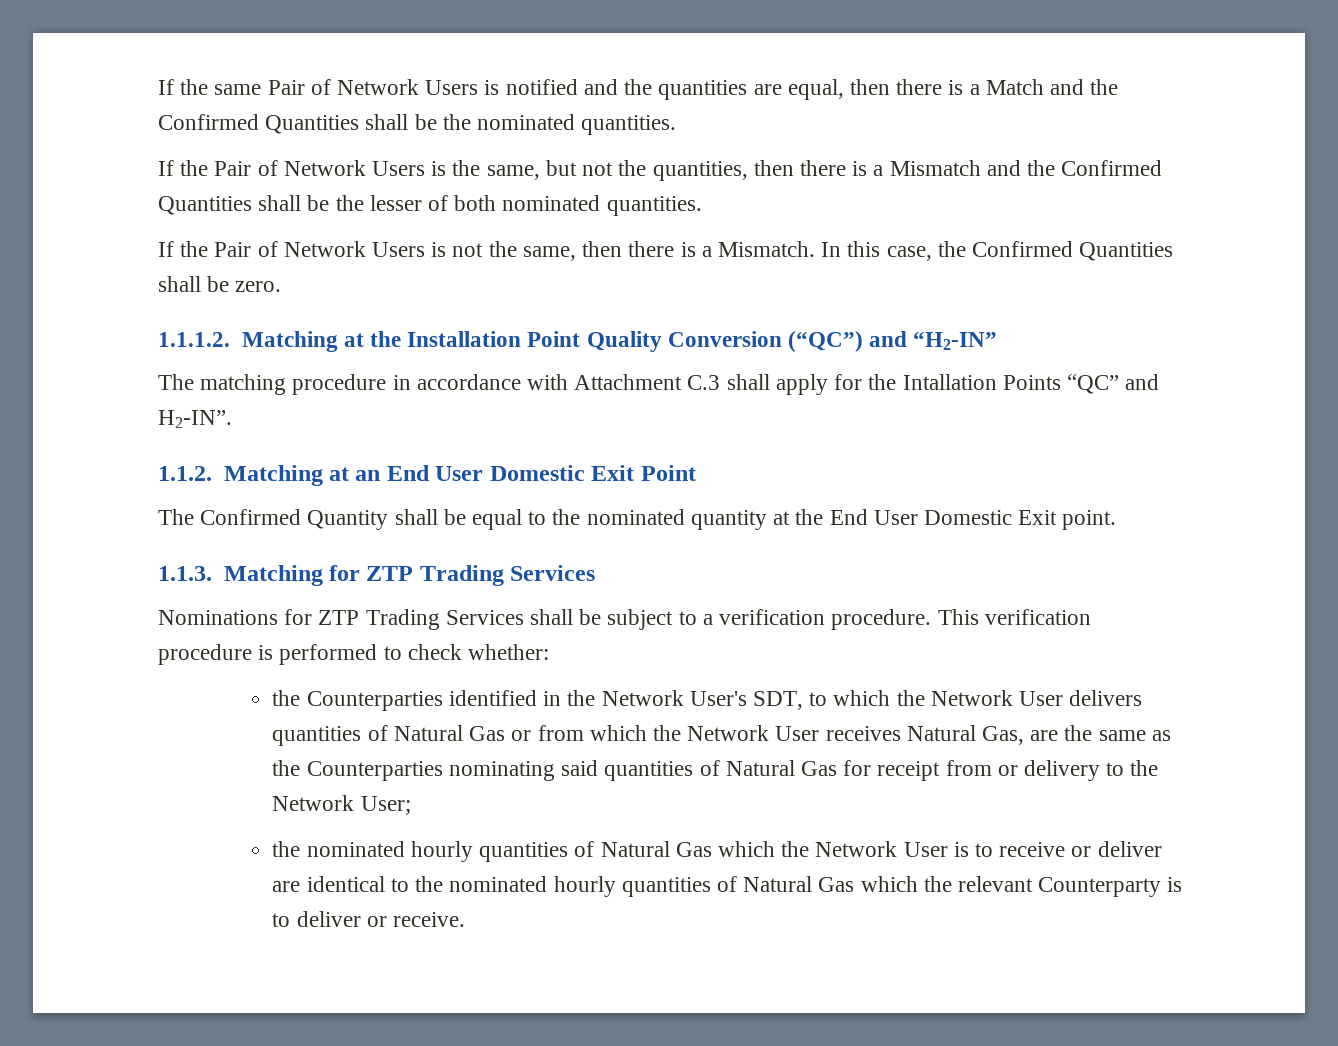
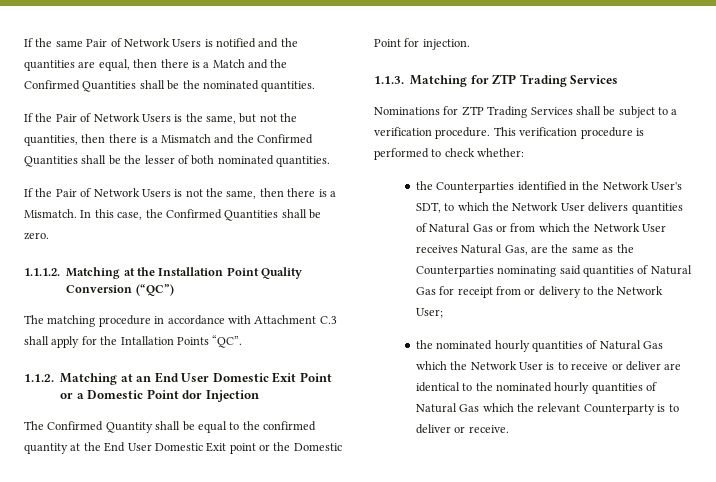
[869,331,998,350] and “H2-IN” -> (174, 290) none
[1066,374,1160,394] [158,410,232,428] “QC” and H2-IN”. -> [212,335,243,348] “QC”.
(696, 473) none -> [60,389,259,402] or a Domestic Point dor Injection
[586,509,685,525] nominated -> [263,421,316,431] confirmed
[1062,510,1117,530] point. -> [229,442,342,454] [374,38,470,50] point or the Domestic Point for injection.

